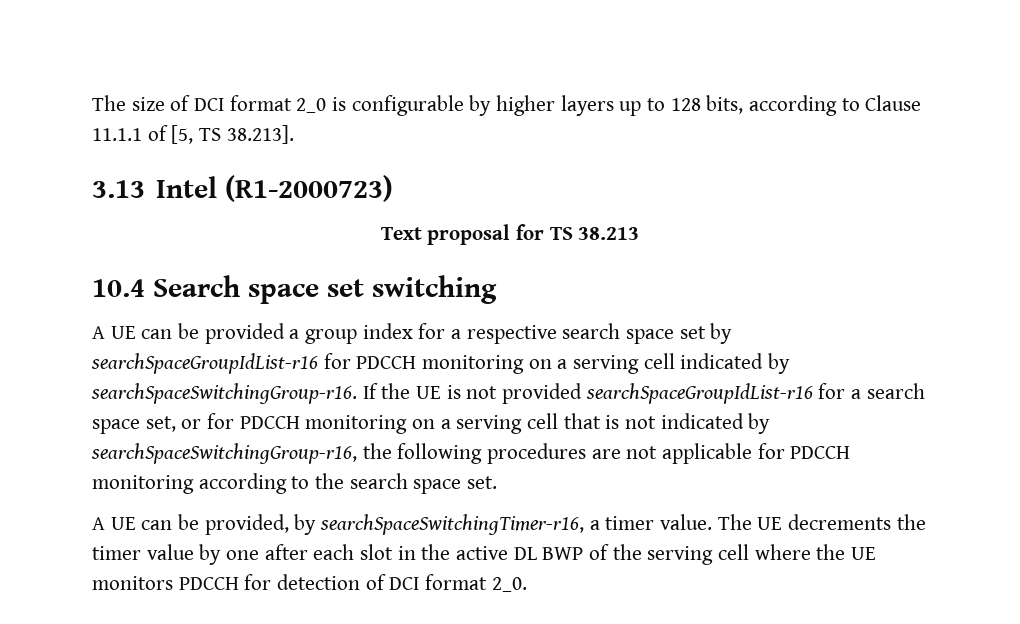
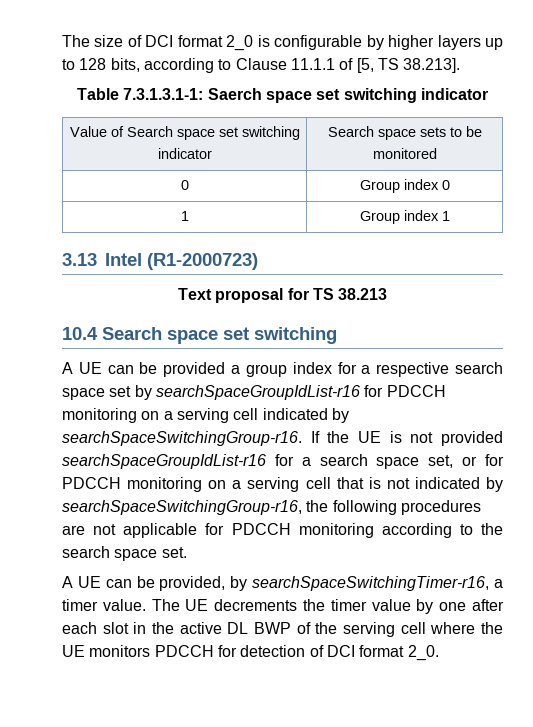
(294, 134) none -> [77,88,488,103] [69,126,300,140] [157,148,212,159] [327,126,482,140] [372,148,437,159] [180,180,189,190] [359,179,450,193] [180,211,189,221] [359,210,450,224] // Table 7.3.1.3.1-1: Saerch space set switching indicator // Value of Search space set switching indicator | Search space sets to be monitored // 0 | Group index 0 // 1 | Group index 1

